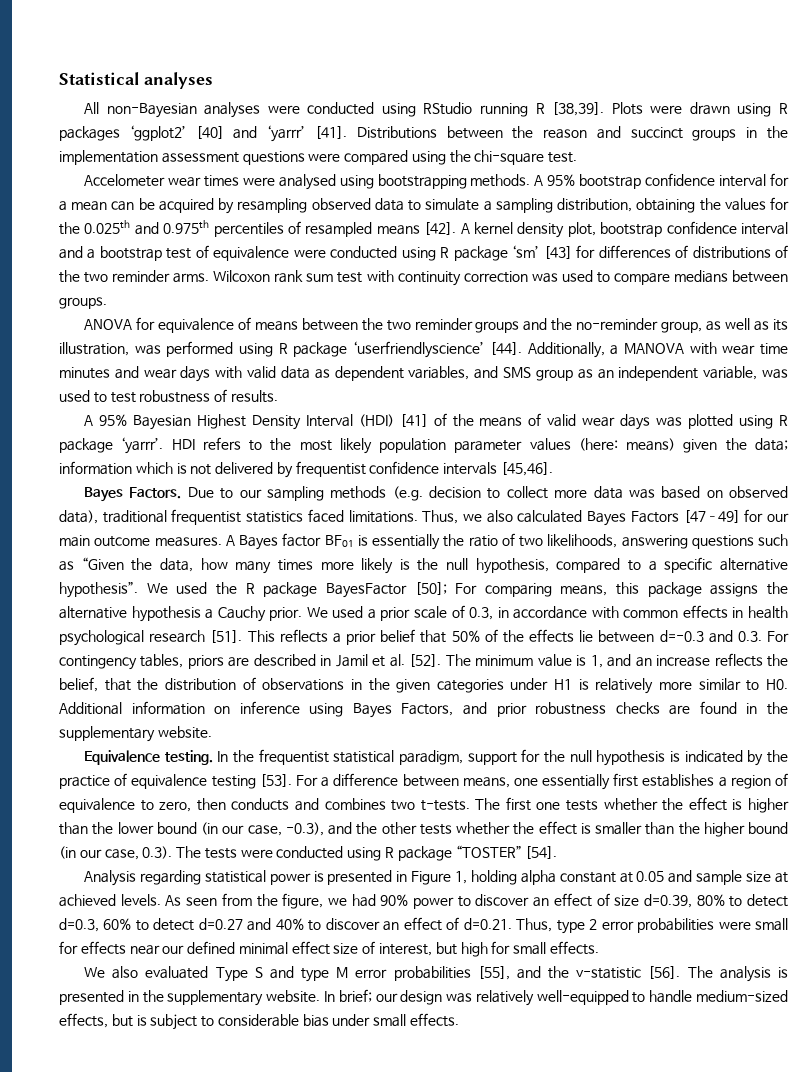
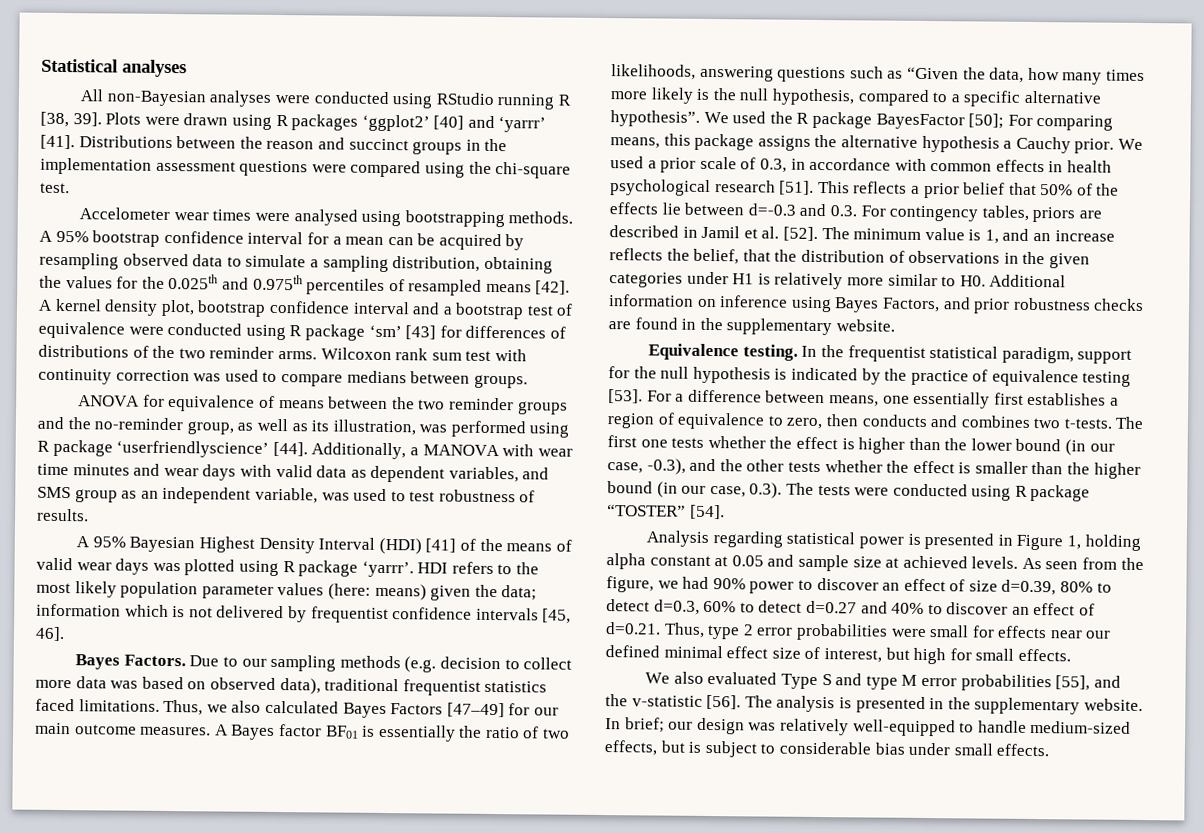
[552,102,605,116] [38,39]. -> [40,111,102,128] [38, 39].
[501,462,554,476] [45,46]. -> [542,608,572,624] [35,626,65,642] [45, 46].

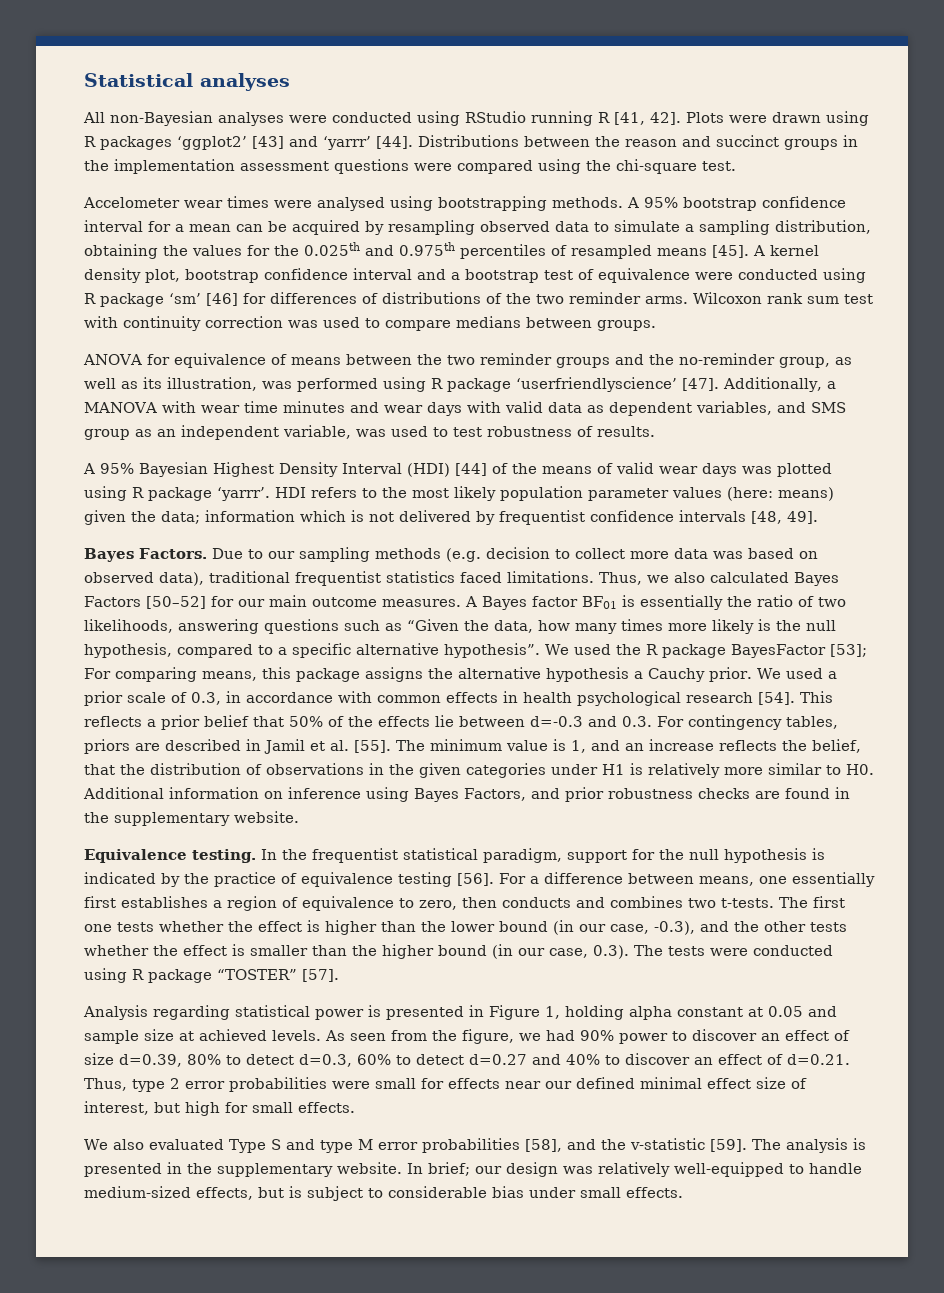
[40,111,102,128] [38, 39]. -> [614,112,681,125] [41, 42].
[433,115,465,130] [40] -> [252,136,284,149] [43]
[40,134,75,150] [41]. -> [376,136,413,149] [44].
[535,280,571,295] [42]. -> [712,245,749,258] [45].
[405,325,437,340] [43] -> [206,293,238,306] [46]
[272,441,308,457] [44]. -> [682,378,719,391] [47].
[425,538,457,553] [41] -> [455,463,487,476] [44]
[542,608,572,624] [35,626,65,642] [45, 46]. -> [751,511,818,524] [48, 49].
[446,702,505,718] [47–49] -> [145,596,206,609] [50–52]
[968,113,1005,129] [50]; -> [829,644,867,657] [53];
[779,180,815,195] [51]. -> [758,692,795,705] [54].
[782,226,818,241] [52]. -> [354,740,391,753] [55].
[608,389,643,404] [53]. -> [457,873,494,886] [56].
[689,504,725,520] [54]. -> [302,969,339,982] [57].
[1055,675,1091,691] [55], -> [524,1139,562,1152] [58],
[706,694,742,710] [56]. -> [709,1139,747,1152] [59].

